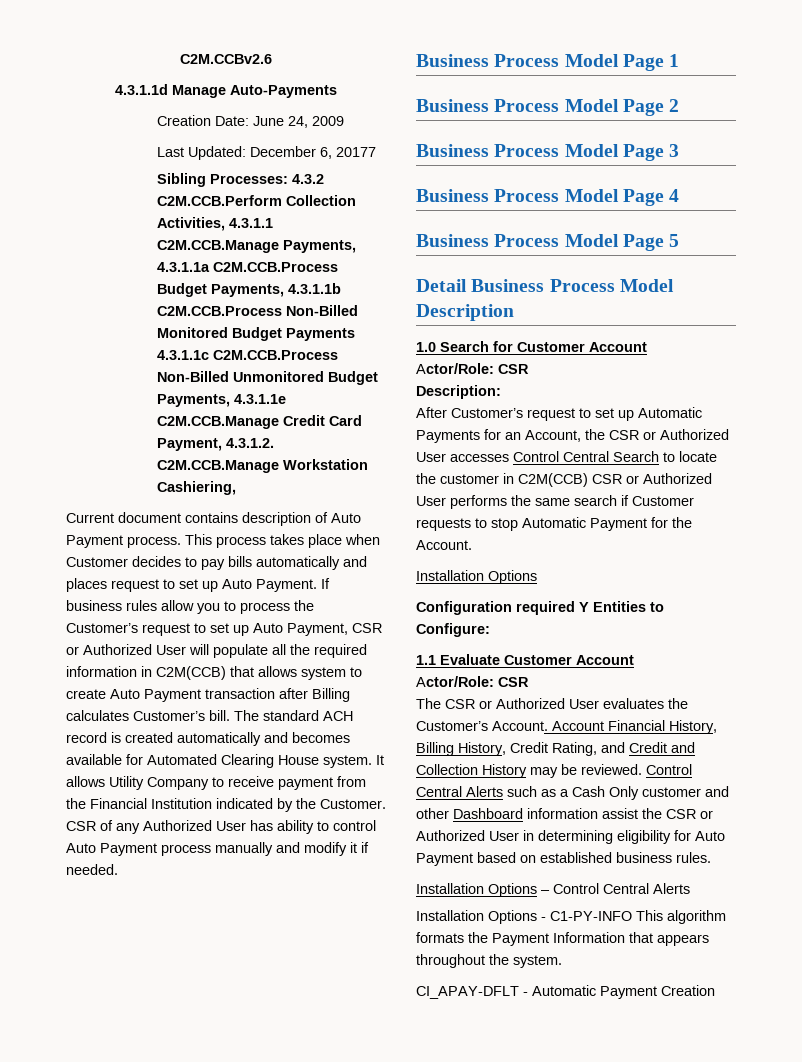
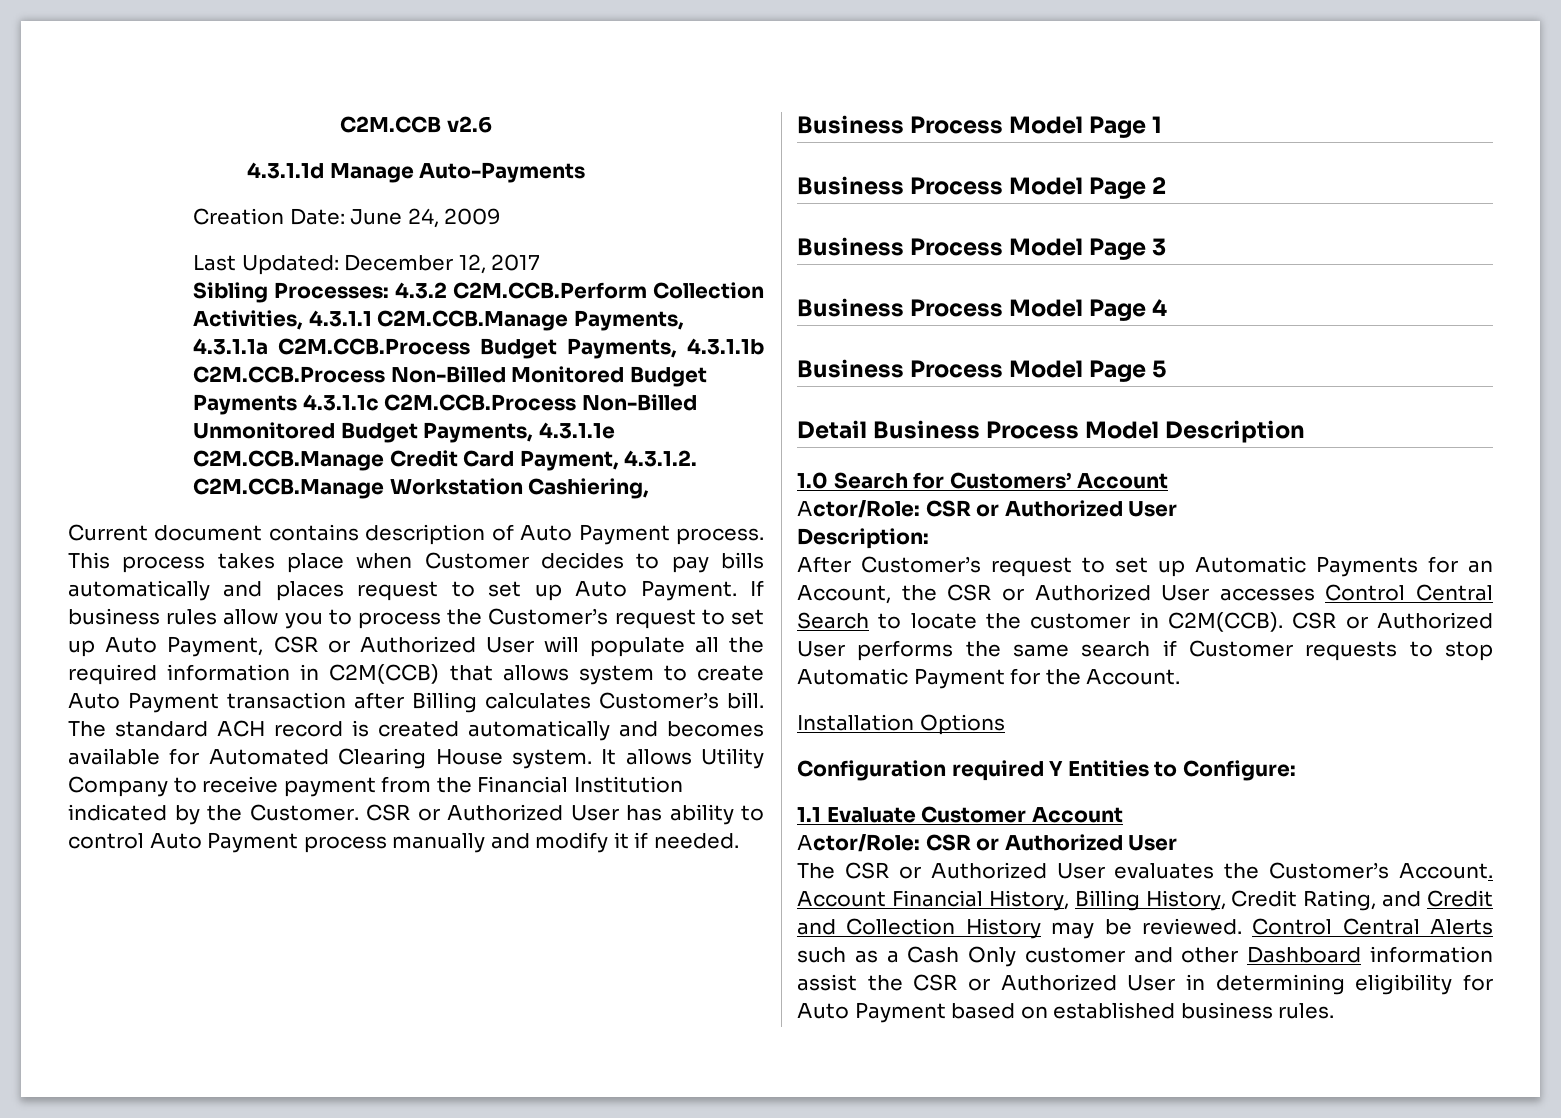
[180,54,272,64] C2M.CCBv2.6 -> [340,116,492,133] C2M.CCB v2.6
[320,147,377,159] 6, 20177 -> [458,254,541,274] 12, 2017
[100,820,140,834] of any -> [417,808,440,821] or
[517,342,647,352] [416,363,529,374] Customer Account // Actor/Role: CSR -> [949,472,1169,489] [797,500,1178,518] Customers’ Account // Actor/Role: CSR or Authorized User
[518,473,588,487] C2M(CCB) -> [1168,612,1283,632] C2M(CCB).
(529, 682) none -> [976,834,1178,851] or Authorized User
[416,883,690,897] [416,910,726,924] [416,932,709,946] [416,954,562,968] [416,985,715,999] // Installation Options – Control Central Alerts // Installation Options - C1-PY-INFO This algorithm formats the Payment Information that appears throughout the system. // CI_APAY-DFLT - Automatic Payment Creation -> (1335, 1011) none

